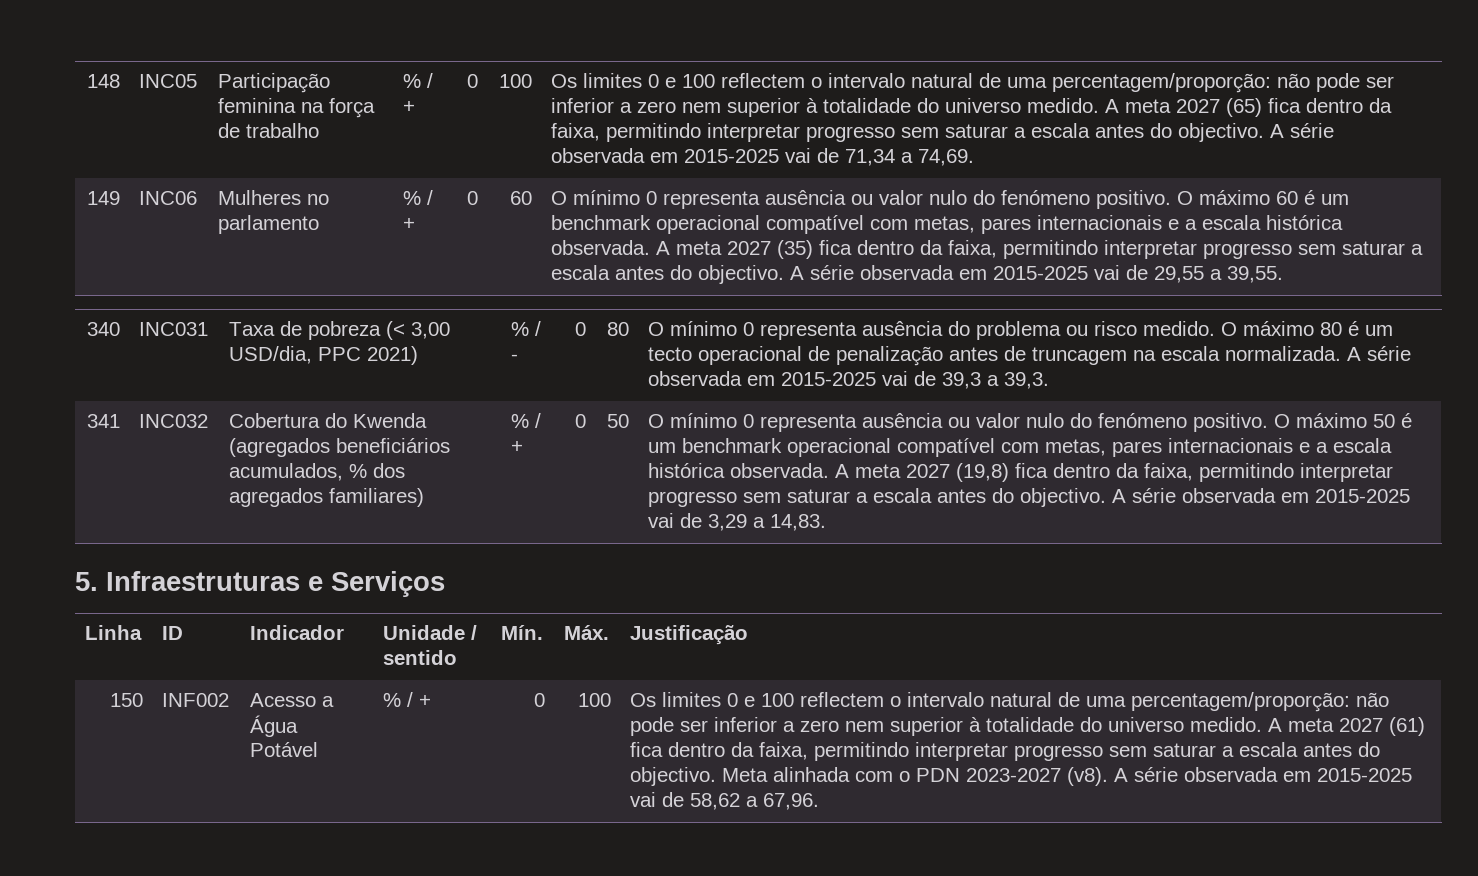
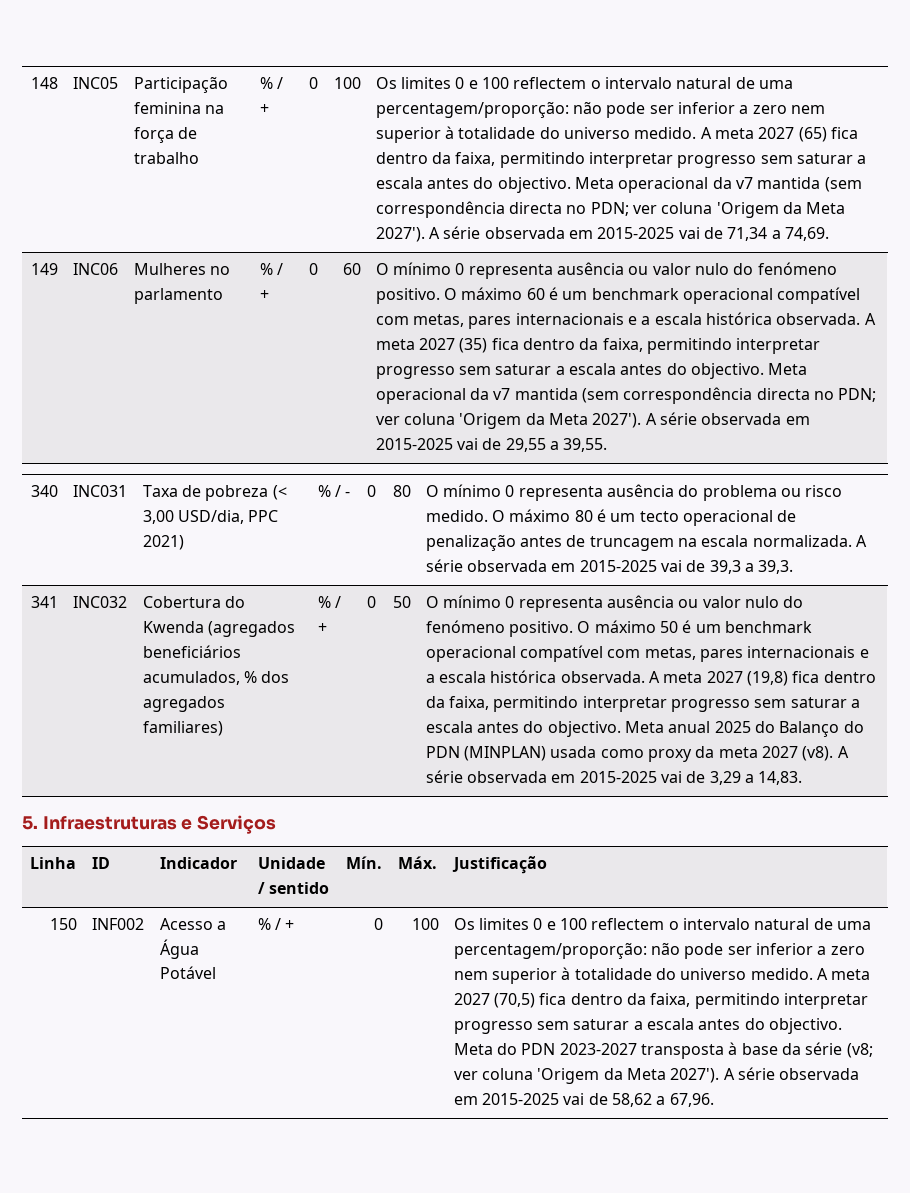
(1265, 132) none -> [574,177,862,193] [375,201,846,218] [375,227,425,242] Meta operacional da v7 mantida (sem correspondência directa no PDN; ver coluna 'Origem da Meta 2027').
(785, 274) none -> [768,363,808,375] [375,387,877,404] [375,413,642,429] Meta operacional da v7 mantida (sem correspondência directa no PDN; ver coluna 'Origem da Meta 2027').
(1107, 497) none -> [624,721,864,737] [425,746,834,762] Meta anual 2025 do Balanço do PDN (MINPLAN) usada como proxy da meta 2027 (v8).
[1389,717,1426,736] (61) -> [494,993,536,1008] (70,5)
[773,767,1109,786] alinhada com o PDN 2023-2027 (v8). -> [497,1042,873,1059] [453,1068,720,1084] do PDN 2023-2027 transposta à base da série (v8; ver coluna 'Origem da Meta 2027').

